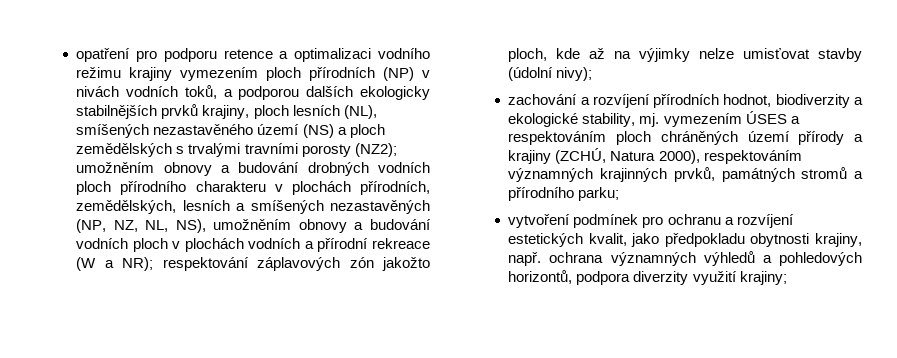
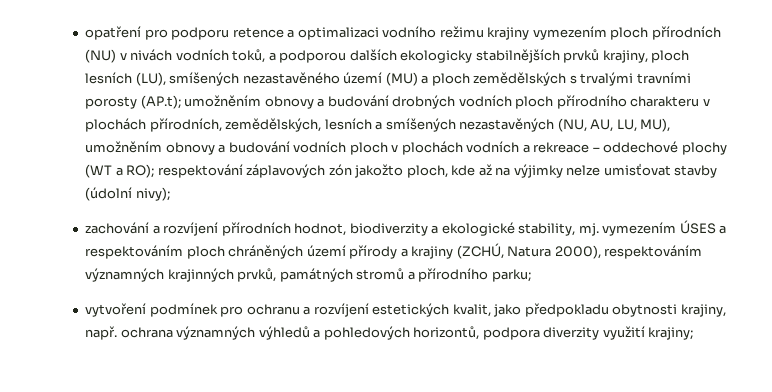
[383,67,415,81] (NP) -> [85,49,117,63] (NU)
[343,105,377,119] (NL), -> [135,72,166,86] (LU),
[302,124,334,138] (NS) -> [385,72,418,86] (MU)
[354,143,397,157] (NZ2); -> [140,95,181,109] (AP.t);
[76,219,206,233] (NP, NZ, NL, NS), -> [557,118,671,132] (NU, AU, LU, MU),
[317,238,431,252] [76,257,154,271] přírodní rekreace (W a NR); -> [533,141,727,155] [85,164,155,178] rekreace – oddechové plochy (WT a RO);

